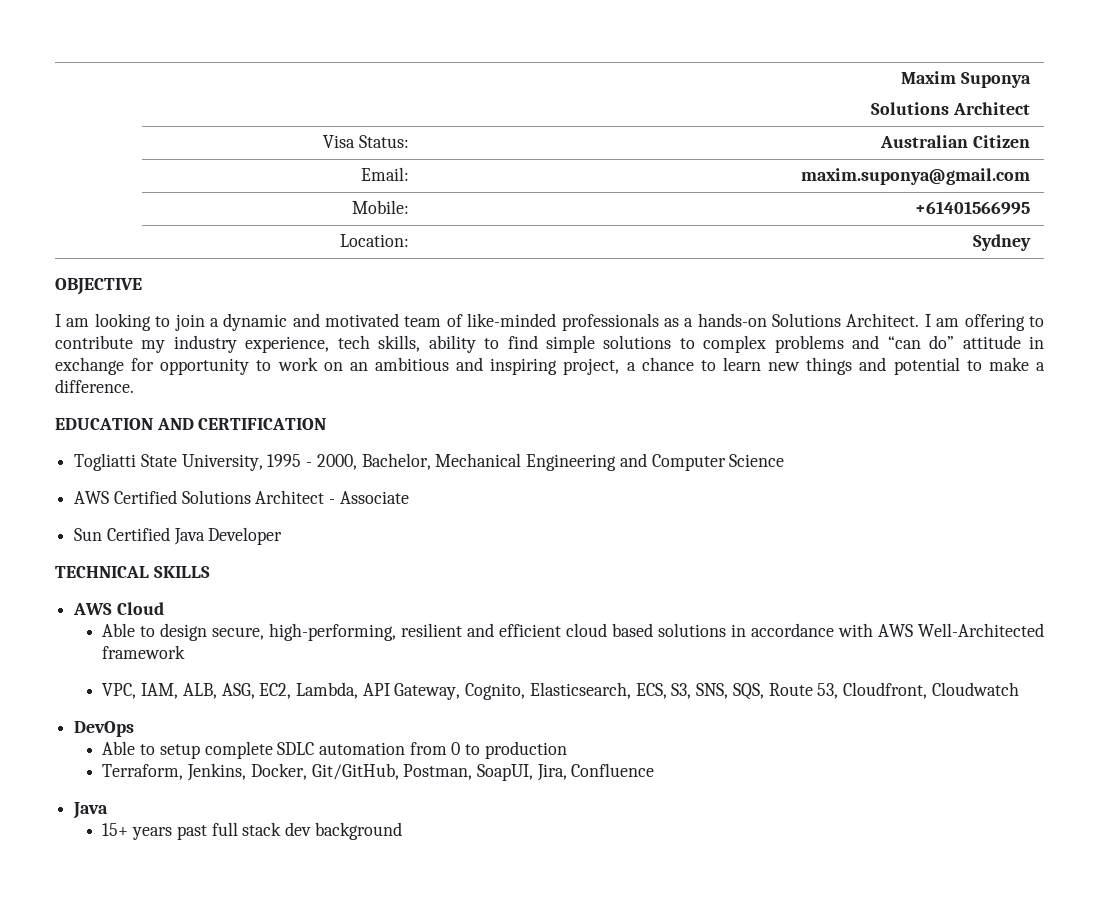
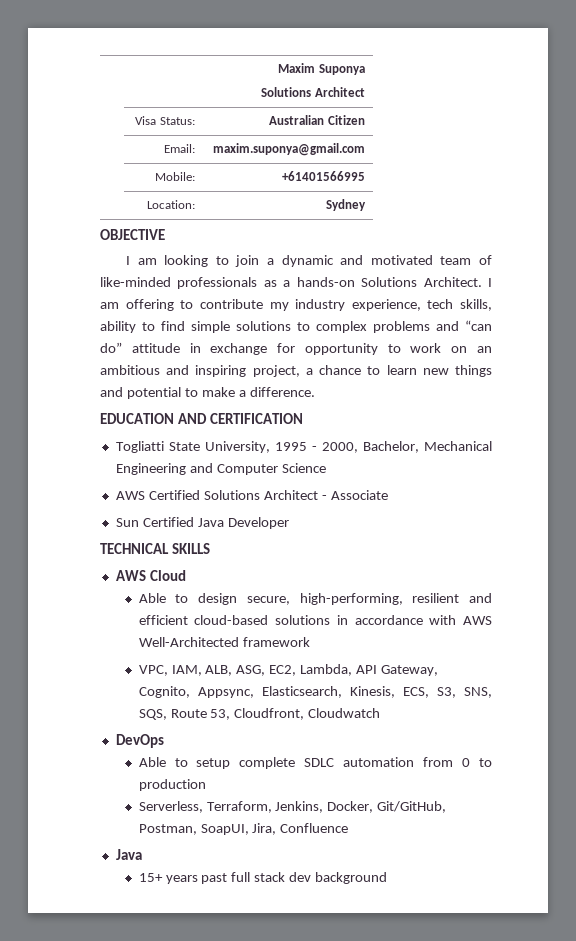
[566,623,654,637] cloud based -> [194,615,269,625] cloud-based
[529,682,631,699] Elasticsearch, -> [197,686,395,698] Appsync, Elasticsearch, Kinesis,
(567, 750) none -> [138,801,203,813] Serverless,

